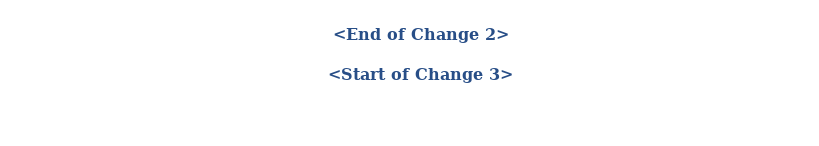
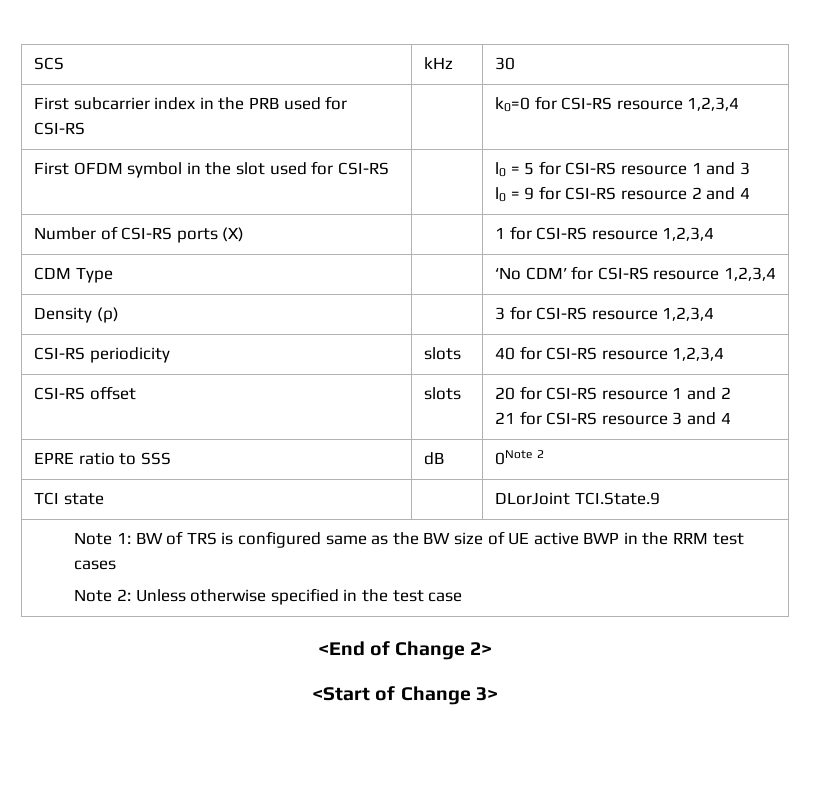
(332, 34) none -> [33,57,64,70] [423,57,453,69] [494,57,515,70] [33,96,348,110] [33,122,85,135] [494,96,740,112] [33,161,389,178] [494,161,750,177] [494,186,750,202] [33,226,245,243] [494,226,715,241] [33,267,113,283] [494,266,776,281] [33,307,119,323] [494,306,715,321] [33,347,170,363] [423,347,461,360] [494,346,725,361] [33,386,136,400] [423,387,461,400] [494,386,731,400] [494,411,731,425] [33,452,171,465] [423,452,444,465] [494,450,544,465] [33,492,104,505] [494,492,660,505] [74,531,744,548] [74,560,117,570] [74,588,463,605] SCS | kHz | 30 // First subcarrier index in the PRB used for CSI-RS | | k0=0 for CSI-RS resource 1,2,3,4 // First OFDM symbol in the slot used for CSI-RS | | l0 = 5 for CSI-RS resource 1 and 3 // l0 = 9 for CSI-RS resource 2 and 4 // Number of CSI-RS ports (X) | | 1 for CSI-RS resource 1,2,3,4 // CDM Type | | ‘No CDM’ for CSI-RS resource 1,2,3,4 // Density (ρ) | | 3 for CSI-RS resource 1,2,3,4 // CSI-RS periodicity | slots | 40 for CSI-RS resource 1,2,3,4 // CSI-RS offset | slots | 20 for CSI-RS resource 1 and 2 // 21 for CSI-RS resource 3 and 4 // EPRE ratio to SSS | dB | 0Note 2 // TCI state | | DLorJoint TCI.State.9 // Note 1: BW of TRS is configured same as the BW size of UE active BWP in the RRM test cases // Note 2: Unless otherwise specified in the test case //

